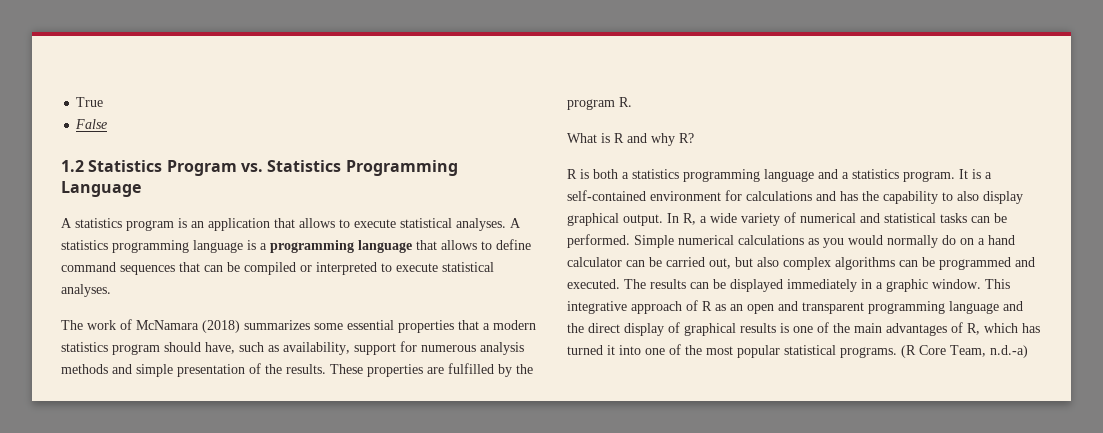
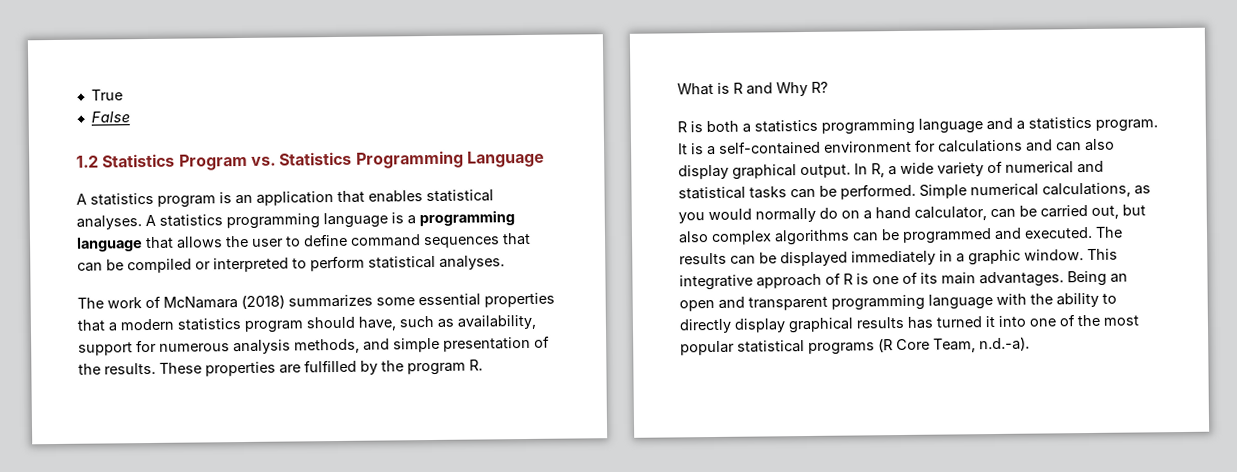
[299,218,396,228] allows to execute -> [368,190,423,203] enables
(477, 245) none -> [225,235,284,248] the user
[396,263,438,272] execute -> [310,255,365,272] perform
[61,364,108,374] methods -> [294,338,360,354] methods,
[651,133,675,146] why -> [776,81,808,97] Why
[840,191,953,204] has the capability to -> [1056,142,1082,152] can
[738,235,804,245] calculations -> [1042,182,1131,198] calculations,
[567,257,622,267] calculator -> [914,206,987,221] calculator,
[715,304,726,311] as -> [856,270,1107,288] is one of its main advantages. Being
[1003,301,1023,311] [567,322,1018,336] and the direct display of graphical results is one of the main advantages of R, which -> [996,292,1117,308] [679,316,904,334] with the ability to directly display graphical results
[840,347,897,358] programs. -> [808,342,875,355] programs
[990,345,1028,358] n.d.-a) -> [979,336,1030,352] n.d.-a).

